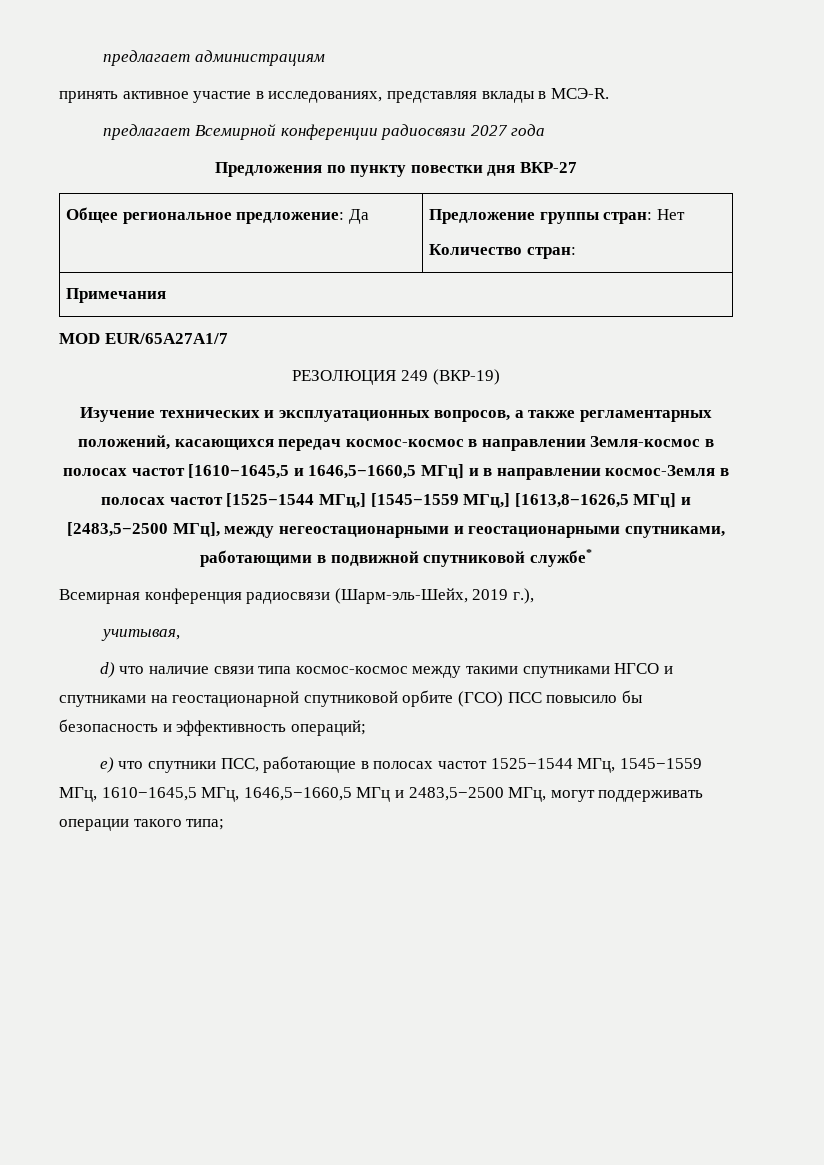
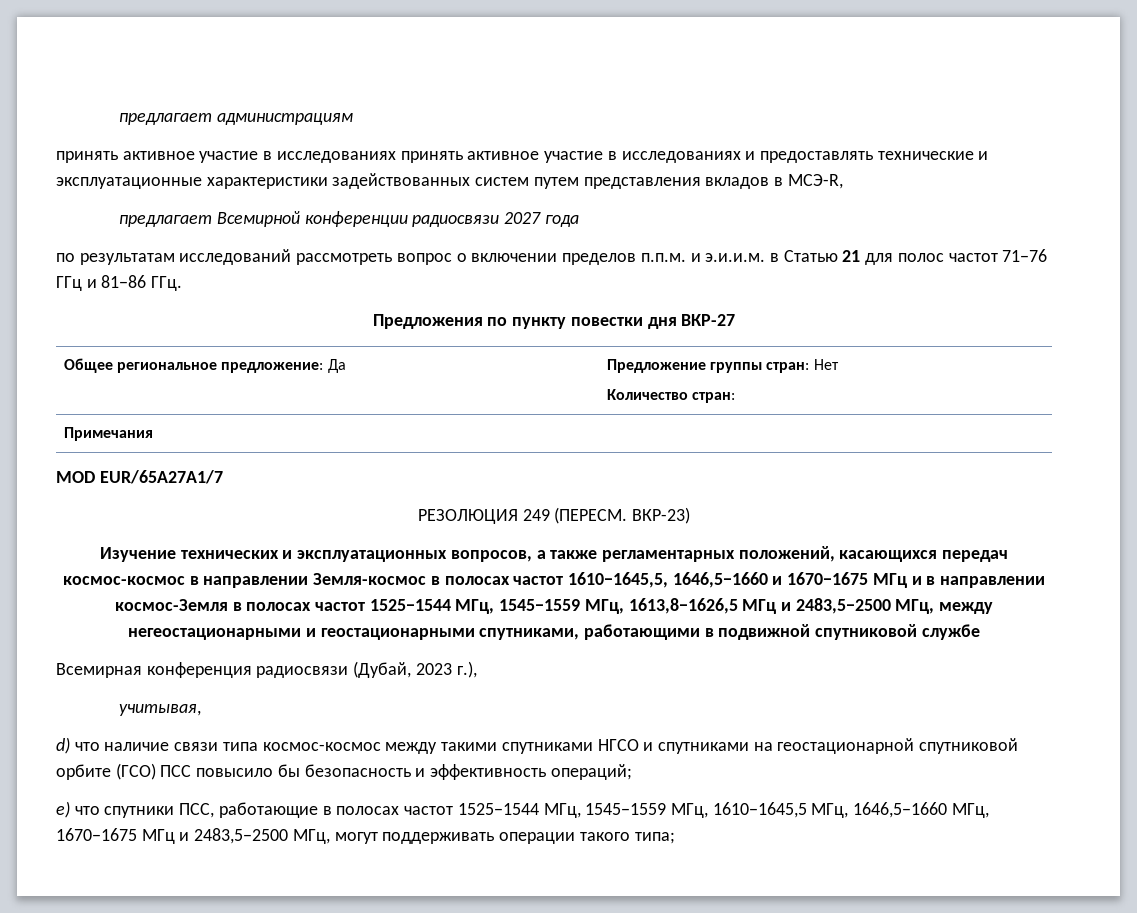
[268,88,609,103] исследованиях, представляя вклады в МСЭ-R. -> [276,151,989,163] [56,173,843,189] исследованиях принять активное участие в исследованиях и предоставлять технические и эксплуатационные характеристики задействованных систем путем представления вкладов в МСЭ-R,
(546, 130) none -> [56,249,1048,265] [56,275,183,291] // по результатам исследований рассмотреть вопрос о включении пределов п.п.м. и э.и.и.м. в Статью 21 для полос частот 71−76 ГГц и 81−86 ГГц.
[432,369,500,385] (ВКР-19) -> [554,507,691,524] (ПЕРЕСМ. ВКР-23)
[188,464,464,479] [1610−1645,5 и 1646,5−1660,5 МГц] -> [568,572,907,588] 1610−1645,5, 1646,5−1660 и 1670−1675 МГц
[226,493,691,508] [67,522,220,537] [1525−1544 МГц,] [1545−1559 МГц,] [1613,8−1626,5 МГц] и [2483,5−2500 МГц], -> [369,598,935,614] 1525−1544 МГц, 1545−1559 МГц, 1613,8−1626,5 МГц и 2483,5−2500 МГц,
[529,549,592,567] службе* -> [921,624,980,640] службе
[334,588,509,604] (Шарм-эль-Шейх, 2019 -> [353,661,452,678] (Дубай, 2023
[243,787,352,801] 1646,5−1660,5 -> [853,802,989,818] [56,828,137,841] 1646,5−1660 МГц, 1670−1675

